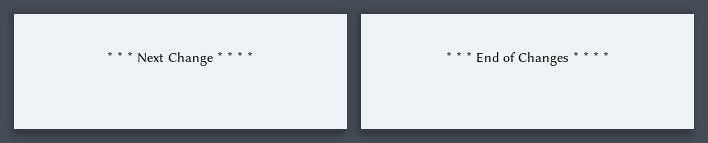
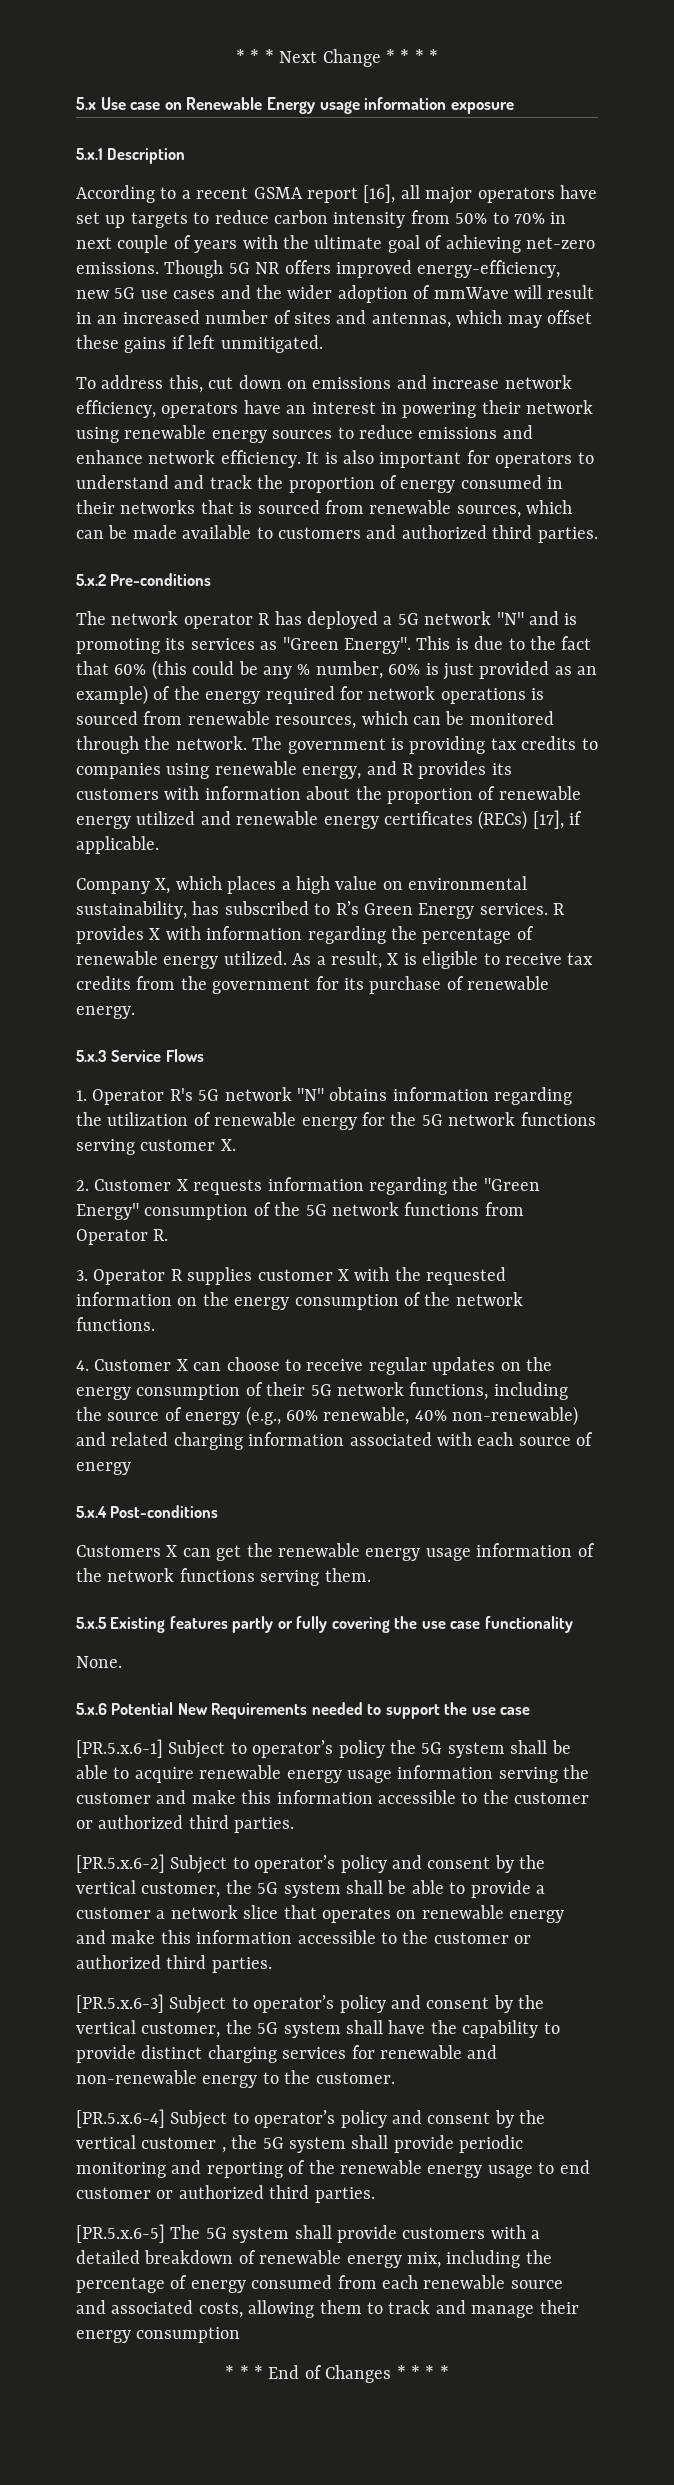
(253, 56) none -> [76,97,514,114] [76,148,186,164] [76,184,597,204] [76,210,567,228] [76,235,595,253] [76,260,561,278] [76,285,595,303] [76,310,592,328] [76,335,323,353] [76,375,572,393] [76,400,594,418] [76,425,533,443] [76,450,594,468] [76,475,564,493] [76,500,573,518] [76,525,598,543] [76,573,212,586] [76,611,578,629] [76,636,592,654] [76,660,598,680] [76,685,545,705] [76,711,554,729] [76,736,598,754] [76,761,512,779] [76,786,581,804] [76,810,583,830] [76,836,159,854] [76,876,528,894] [76,901,566,919] [76,926,534,944] [76,951,594,969] [76,976,550,994] [76,1006,135,1019] [76,1049,204,1062] [76,1087,573,1105] [76,1112,596,1130] [76,1139,236,1155] [76,1177,540,1195] [76,1202,524,1220] [76,1229,169,1245] [76,1267,507,1285] [76,1292,523,1310] [76,1317,155,1331] [76,1357,552,1375] [76,1382,568,1400] [76,1406,579,1426] [76,1432,594,1450] [76,1462,131,1475] [76,1505,219,1518] [76,1543,595,1561] [76,1568,371,1586] [76,1616,573,1633] [76,1656,122,1668] [76,1702,531,1719] [76,1739,571,1759] [76,1765,590,1783] [76,1790,590,1804] [76,1815,295,1833] [76,1854,546,1874] [76,1880,545,1898] [76,1905,565,1923] [76,1930,532,1944] [76,1955,272,1973] [76,1994,545,2014] [76,2020,560,2038] [76,2045,498,2063] [76,2070,395,2088] [76,2109,546,2129] [76,2135,524,2153] [76,2160,590,2178] [76,2185,375,2203] [76,2224,541,2243] [76,2250,552,2268] [76,2275,563,2293] [76,2300,579,2318] [76,2327,241,2343] // 5.x Use case on Renewable Energy usage information exposure // 5.x.1 Description // According to a recent GSMA report [16], all major operators have set up targets to reduce carbon intensity from 50% to 70% in next couple of years with the ultimate goal of achieving net-zero emissions. Though 5G NR offers improved energy-efficiency, new 5G use cases and the wider adoption of mmWave will result in an increased number of sites and antennas, which may offset these gains if left unmitigated. // To address this, cut down on emissions and increase network efficiency, operators have an interest in powering their network using renewable energy sources to reduce emissions and enhance network efficiency. It is also important for operators to understand and track the proportion of energy consumed in their networks that is sourced from renewable sources, which can be made available to customers and authorized third parties. // 5.x.2 Pre-conditions // The network operator R has deployed a 5G network "N" and is promoting its services as "Green Energy". This is due to the fact that 60% (this could be any % number, 60% is just provided as an example) of the energy required for network operations is sourced from renewable resources, which can be monitored through the network. The government is providing tax credits to companies using renewable energy, and R provides its customers with information about the proportion of renewable energy utilized and renewable energy certificates (RECs) [17], if applicable. // Company X, which places a high value on environmental sustainability, has subscribed to R’s Green Energy services. R provides X with information regarding the percentage of renewable energy utilized. As a result, X is eligible to receive tax credits from the government for its purchase of renewable energy. // 5.x.3 Service Flows // 1. Operator R's 5G network "N" obtains information regarding the utilization of renewable energy for the 5G network functions serving customer X. // 2. Customer X requests information regarding the "Green Energy" consumption of the 5G network functions from Operator R. // 3. Operator R supplies customer X with the requested information on the energy consumption of the network functions. // 4. Customer X can choose to receive regular updates on the energy consumption of their 5G network functions, including the source of energy (e.g., 60% renewable, 40% non-renewable) and related charging information associated with each source of energy // 5.x.4 Post-conditions // Customers X can get the renewable energy usage information of the network functions serving them. // 5.x.5 Existing features partly or fully covering the use case functionality // None. // 5.x.6 Potential New Requirements needed to support the use case // [PR.5.x.6-1] Subject to operator’s policy the 5G system shall be able to acquire renewable energy usage information serving the customer and make this information accessible to the customer or authorized third parties. // [PR.5.x.6-2] Subject to operator’s policy and consent by the vertical customer, the 5G system shall be able to provide a customer a network slice that operates on renewable energy and make this information accessible to the customer or authorized third parties. // [PR.5.x.6-3] Subject to operator’s policy and consent by the vertical customer, the 5G system shall have the capability to provide distinct charging services for renewable and non-renewable energy to the customer. // [PR.5.x.6-4] Subject to operator’s policy and consent by the vertical customer , the 5G system shall provide periodic monitoring and reporting of the renewable energy usage to end customer or authorized third parties. // [PR.5.x.6-5] The 5G system shall provide customers with a detailed breakdown of renewable energy mix, including the percentage of energy consumed from each renewable source and associated costs, allowing them to track and manage their energy consumption

